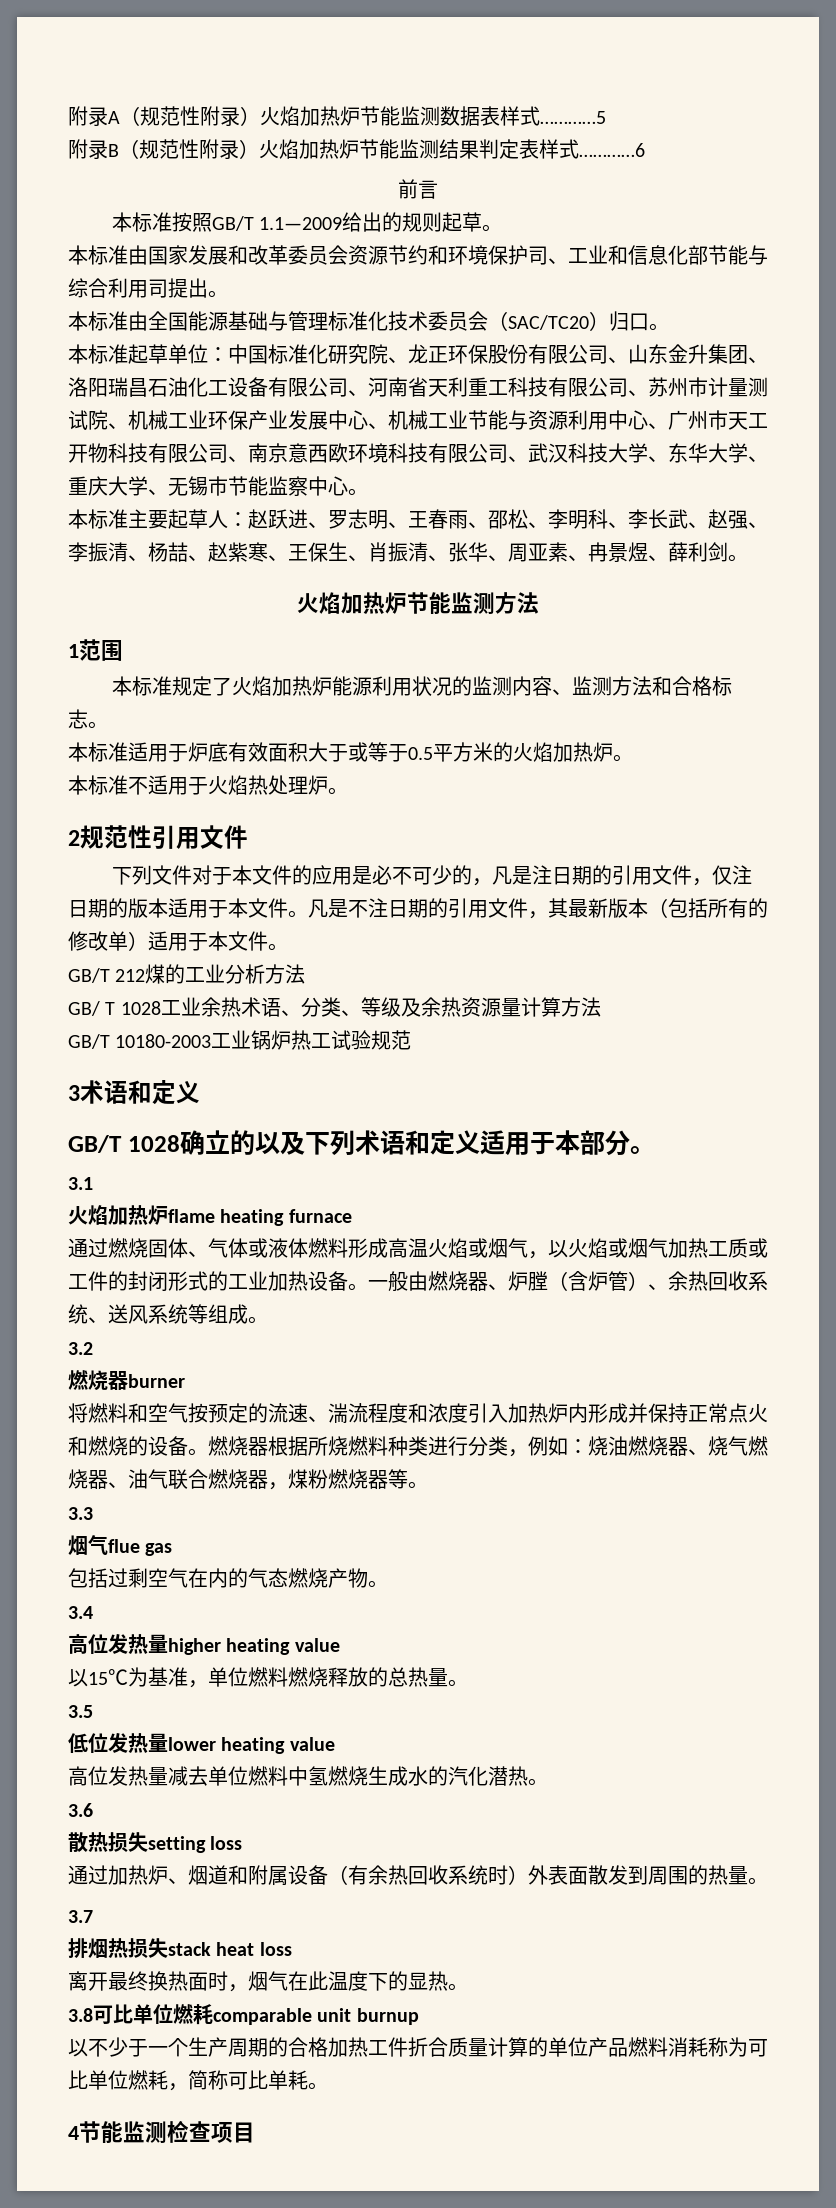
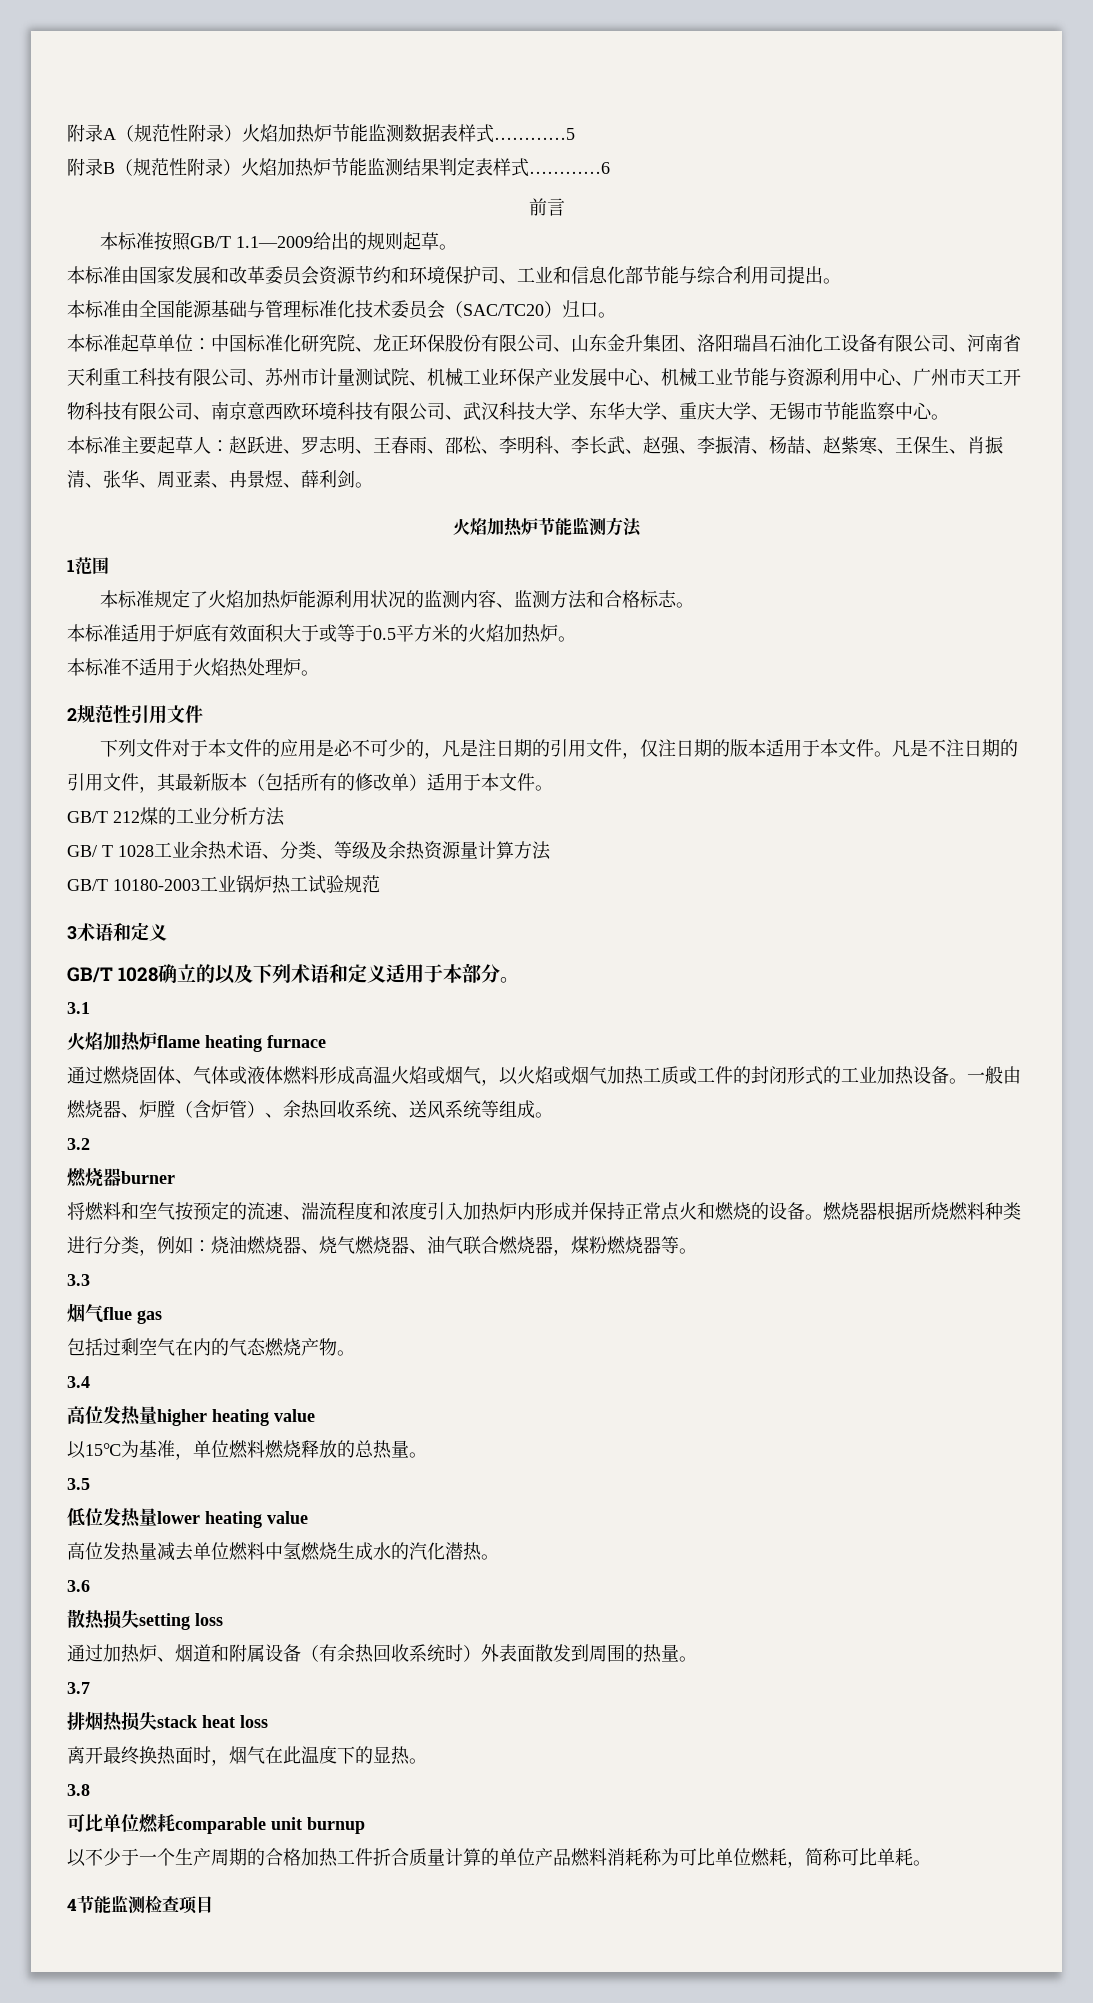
(93, 2015) none -> (90, 1790) //

